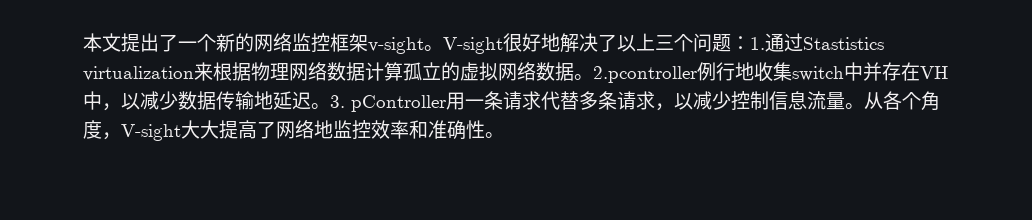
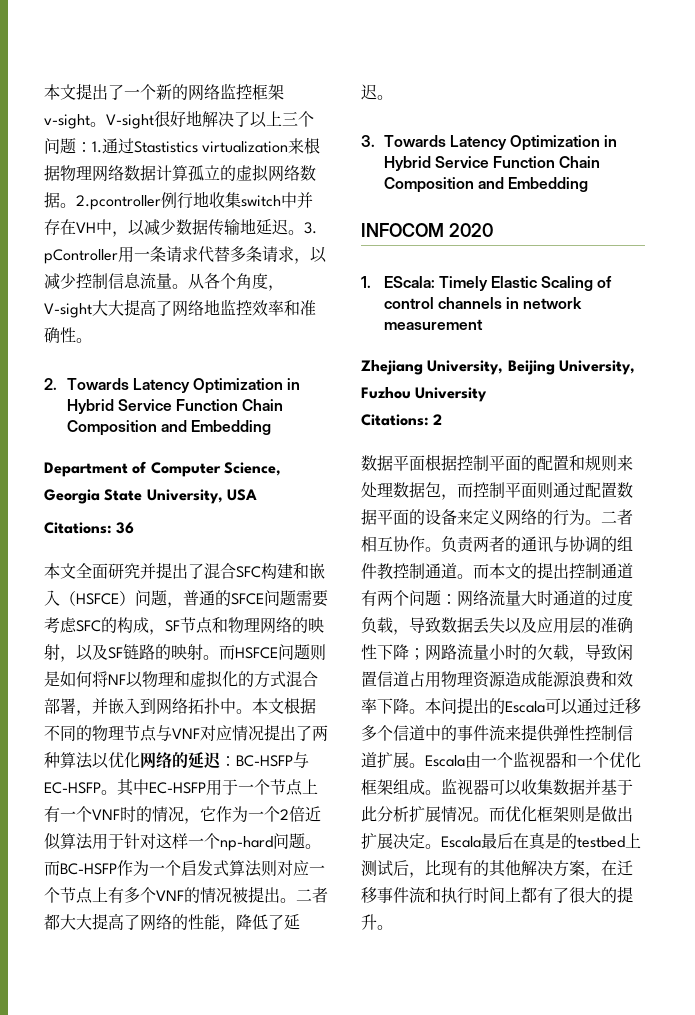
(504, 135) none -> [44,378,301,394] [66,399,284,414] [66,420,271,436] [44,461,281,477] [44,489,257,504] [44,522,135,534] [44,562,325,579] [44,590,328,608] [44,617,324,635] [44,644,326,662] [44,670,318,688] [44,697,316,716] [44,724,328,742] [44,752,309,769] [44,779,318,796] [44,806,321,824] [44,833,321,851] [44,860,325,877] [44,886,328,904] [44,913,300,932] [361,84,393,100] [361,135,618,151] [383,156,601,171] [383,177,588,193] [361,223,493,237] [361,276,613,291] [383,297,583,309] [383,319,483,330] [361,360,635,375] [361,387,488,402] [361,414,443,426] [361,454,633,472] [361,482,633,500] [361,509,633,526] [361,536,633,553] [361,562,633,580] [361,590,633,607] [361,617,633,635] [361,644,633,662] [361,671,633,688] [361,697,641,715] [361,724,633,742] [361,751,641,768] [361,778,633,796] [361,806,633,823] [361,832,641,850] [361,860,633,878] [361,886,633,904] [361,914,393,930] // 2. Towards Latency Optimization in Hybrid Service Function Chain Composition and Embedding // Department of Computer Science, Georgia State University, USA // Citations: 36 // 本文全面研究并提出了混合SFC构建和嵌入（HSFCE）问题，普通的SFCE问题需要考虑SFC的构成，SF节点和物理网络的映射，以及SF链路的映射。而HSFCE问题则是如何将NF以物理和虚拟化的方式混合部署，并嵌入到网络拓扑中。本文根据不同的物理节点与VNF对应情况提出了两种算法以优化网络的延迟：BC-HSFP与EC-HSFP。其中EC-HSFP用于一个节点上有一个VNF时的情况，它作为一个2倍近似算法用于针对这样一个np-hard问题。而BC-HSFP作为一个启发式算法则对应一个节点上有多个VNF的情况被提出。二者都大大提高了网络的性能，降低了延迟。 // 3. Towards Latency Optimization in Hybrid Service Function Chain Composition and Embedding // INFOCOM 2020 // 1. EScala: Timely Elastic Scaling of control channels in network measurement // Zhejiang University, Beijing University, Fuzhou University // Citations: 2 // 数据平面根据控制平面的配置和规则来处理数据包，而控制平面则通过配置数据平面的设备来定义网络的行为。二者相互协作。负责两者的通讯与协调的组件教控制通道。而本文的提出控制通道有两个问题：网络流量大时通道的过度负载，导致数据丢失以及应用层的准确性下降；网路流量小时的欠载，导致闲置信道占用物理资源造成能源浪费和效率下降。本问提出的Escala可以通过迁移多个信道中的事件流来提供弹性控制信道扩展。Escala由一个监视器和一个优化框架组成。监视器可以收集数据并基于此分析扩展情况。而优化框架则是做出扩展决定。Escala最后在真是的testbed上测试后，比现有的其他解决方案，在迁移事件流和执行时间上都有了很大的提升。

